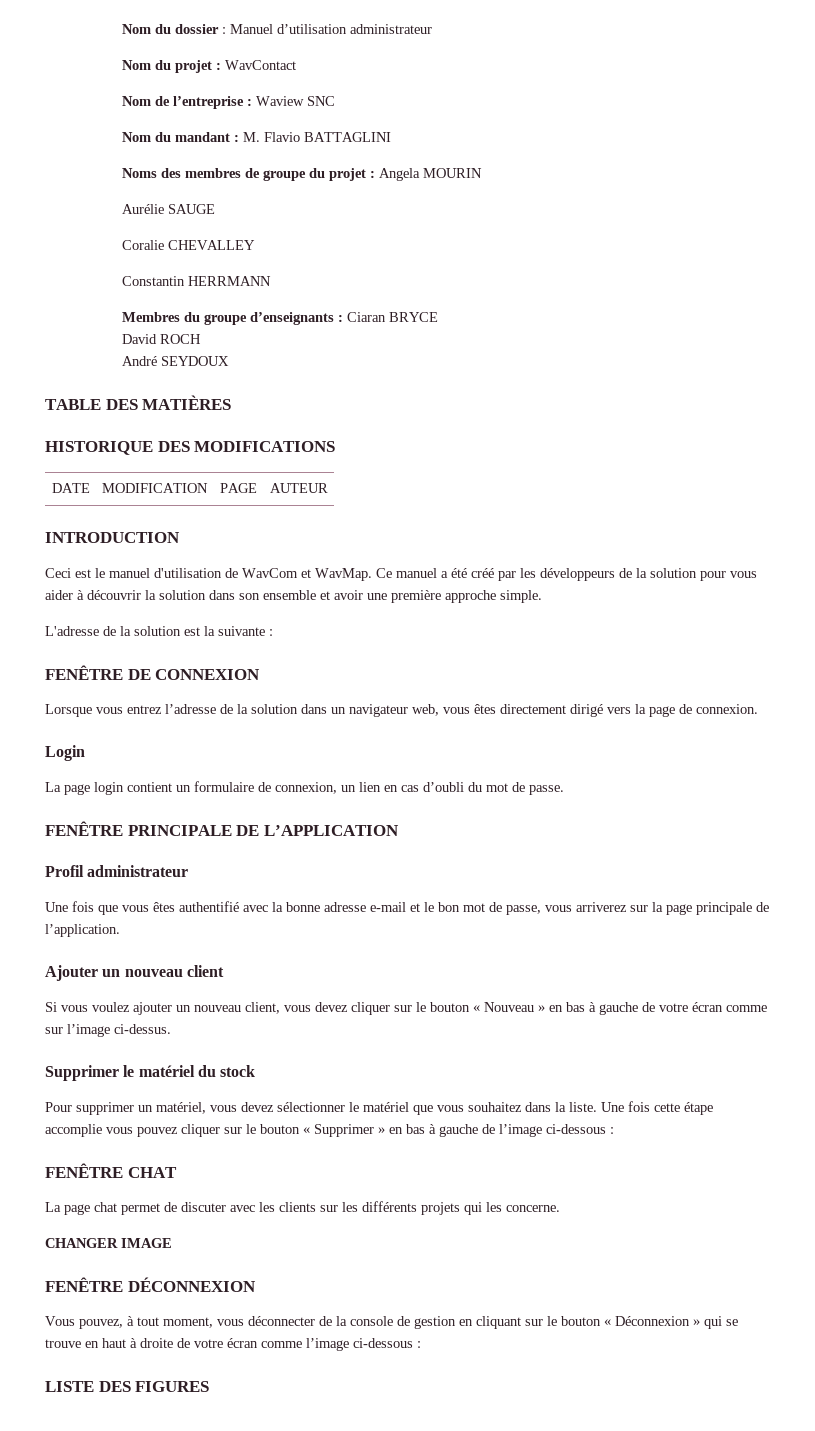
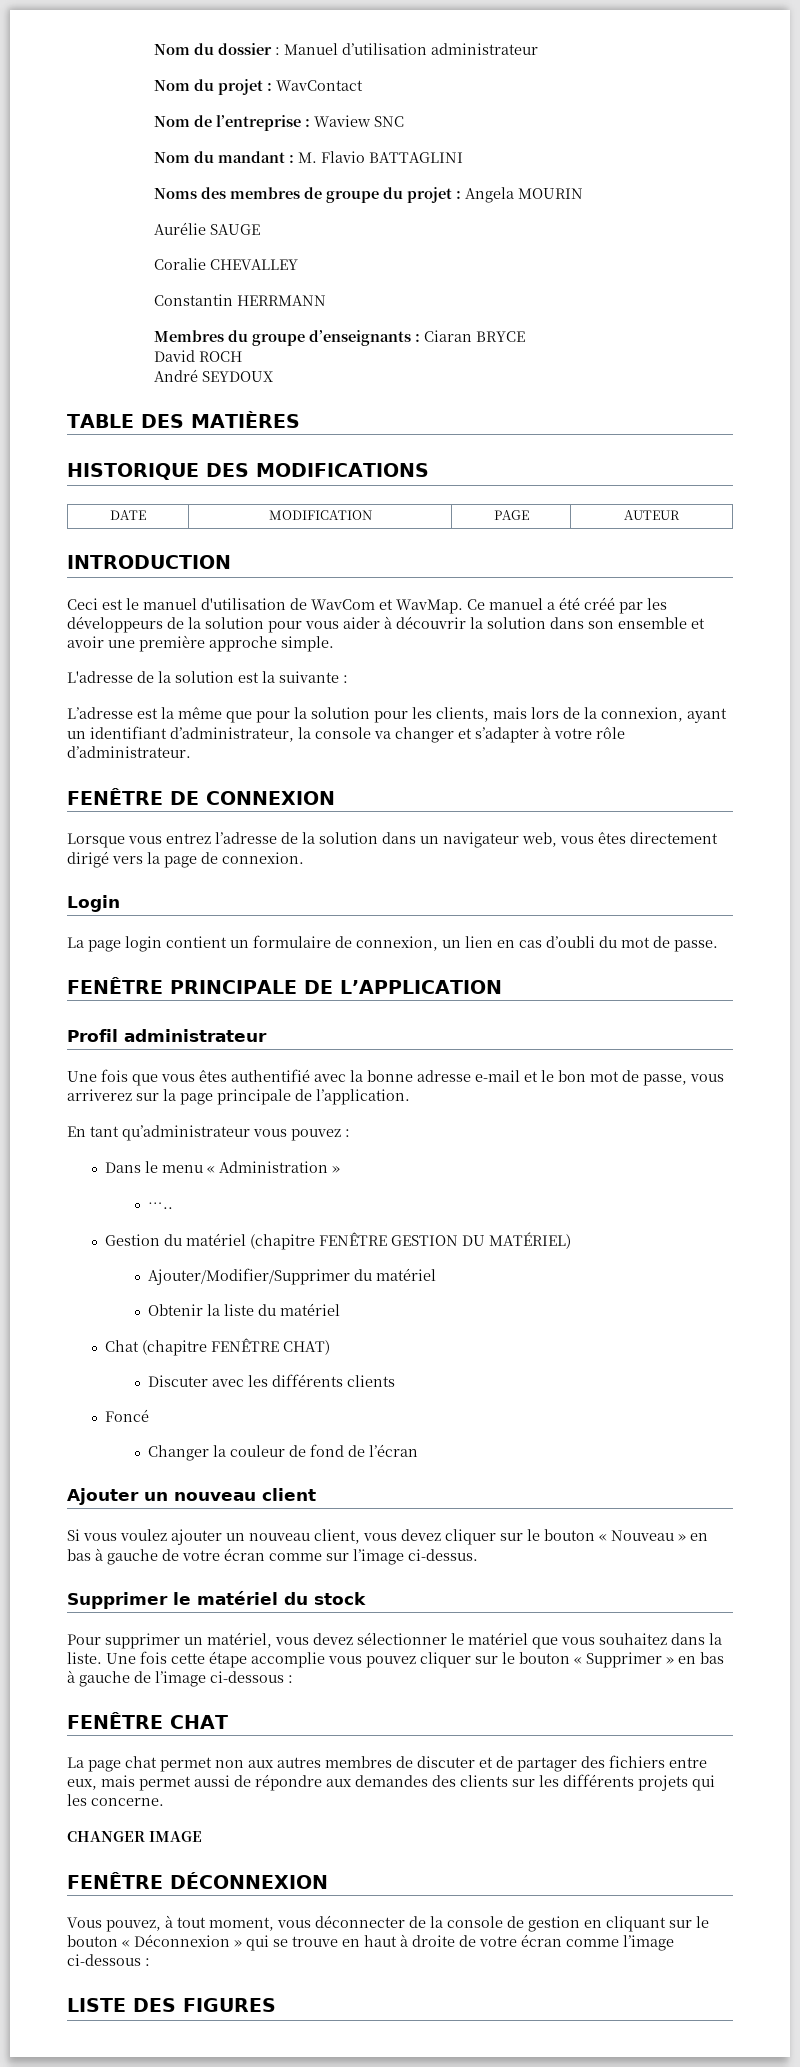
(273, 632) none -> [67,707,727,723] [67,726,625,743] [67,746,191,758] // L’adresse est la même que pour la solution pour les clients, mais lors de la connexion, ayant un identifiant d’administrateur, la console va changer et s’adapter à votre rôle d’administrateur.
(120, 930) none -> [67,1125,350,1141] [104,1161,340,1173] [148,1202,174,1209] [104,1232,571,1250] [148,1268,437,1285] [148,1303,341,1316] [104,1338,330,1356] [148,1374,396,1387] [104,1409,149,1422] [148,1444,419,1461] // En tant qu’administrateur vous pouvez : // Dans le menu « Administration » // ….. // Gestion du matériel (chapitre FENÊTRE GESTION DU MATÉRIEL) // Ajouter/Modifier/Supprimer du matériel // Obtenir la liste du matériel // Chat (chapitre FENÊTRE CHAT) // Discuter avec les différents clients // Foncé // Changer la couleur de fond de l’écran
[164,1202,275,1212] de discuter avec les -> [215,1755,707,1772] [67,1774,456,1791] non aux autres membres de discuter et de partager des fichiers entre eux, mais permet aussi de répondre aux demandes des

